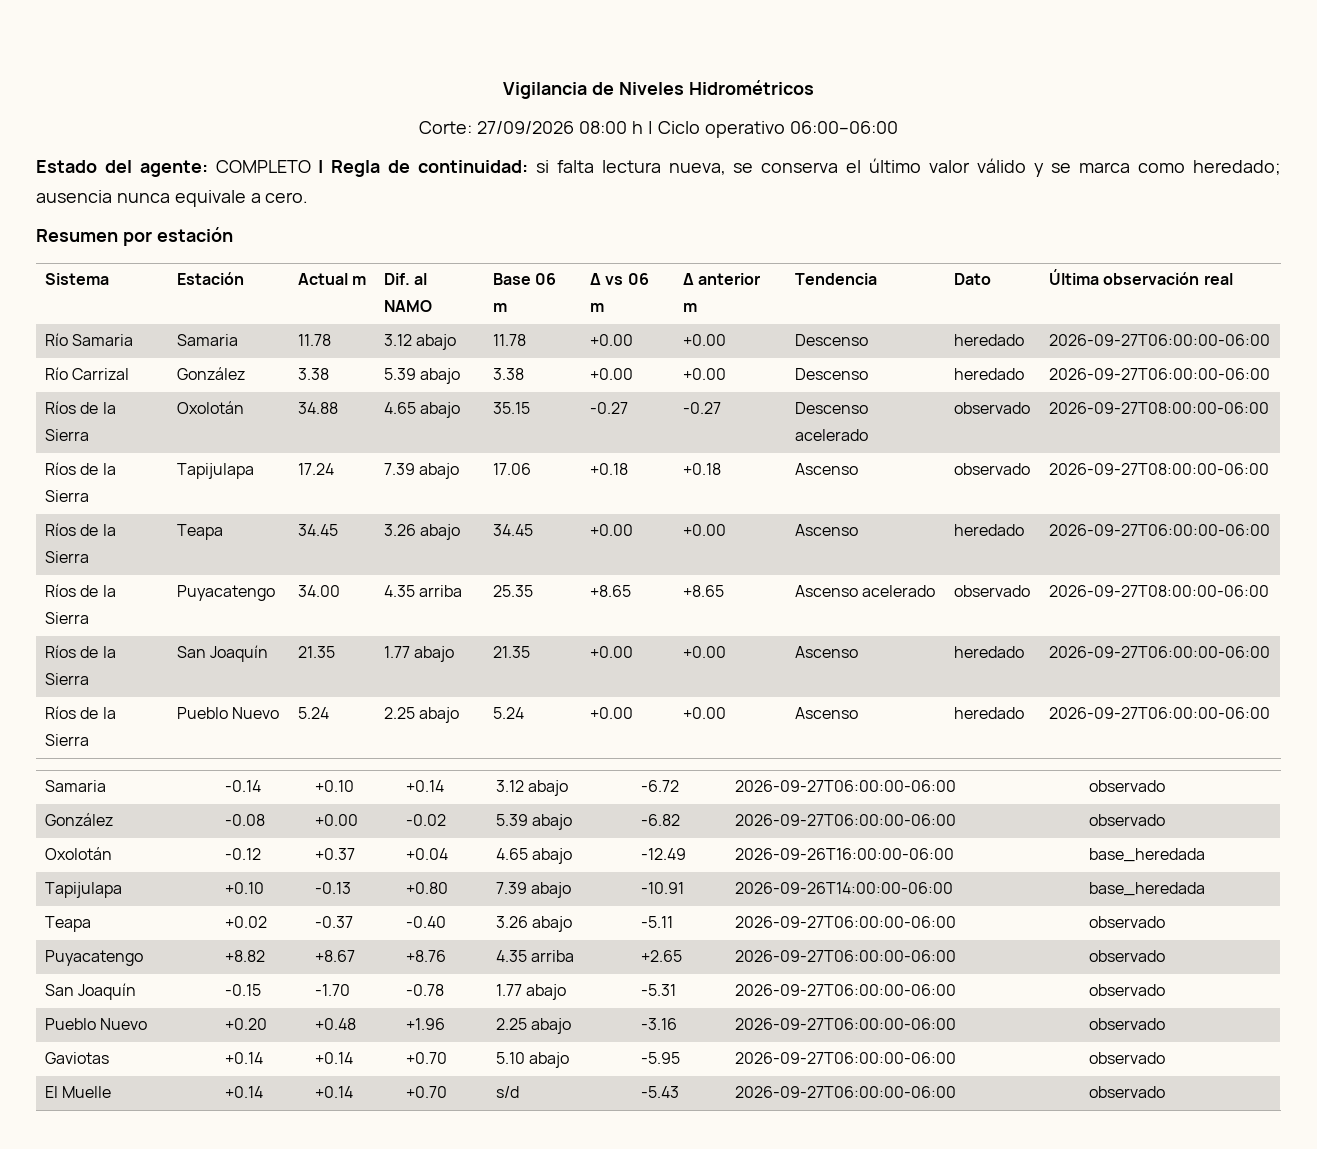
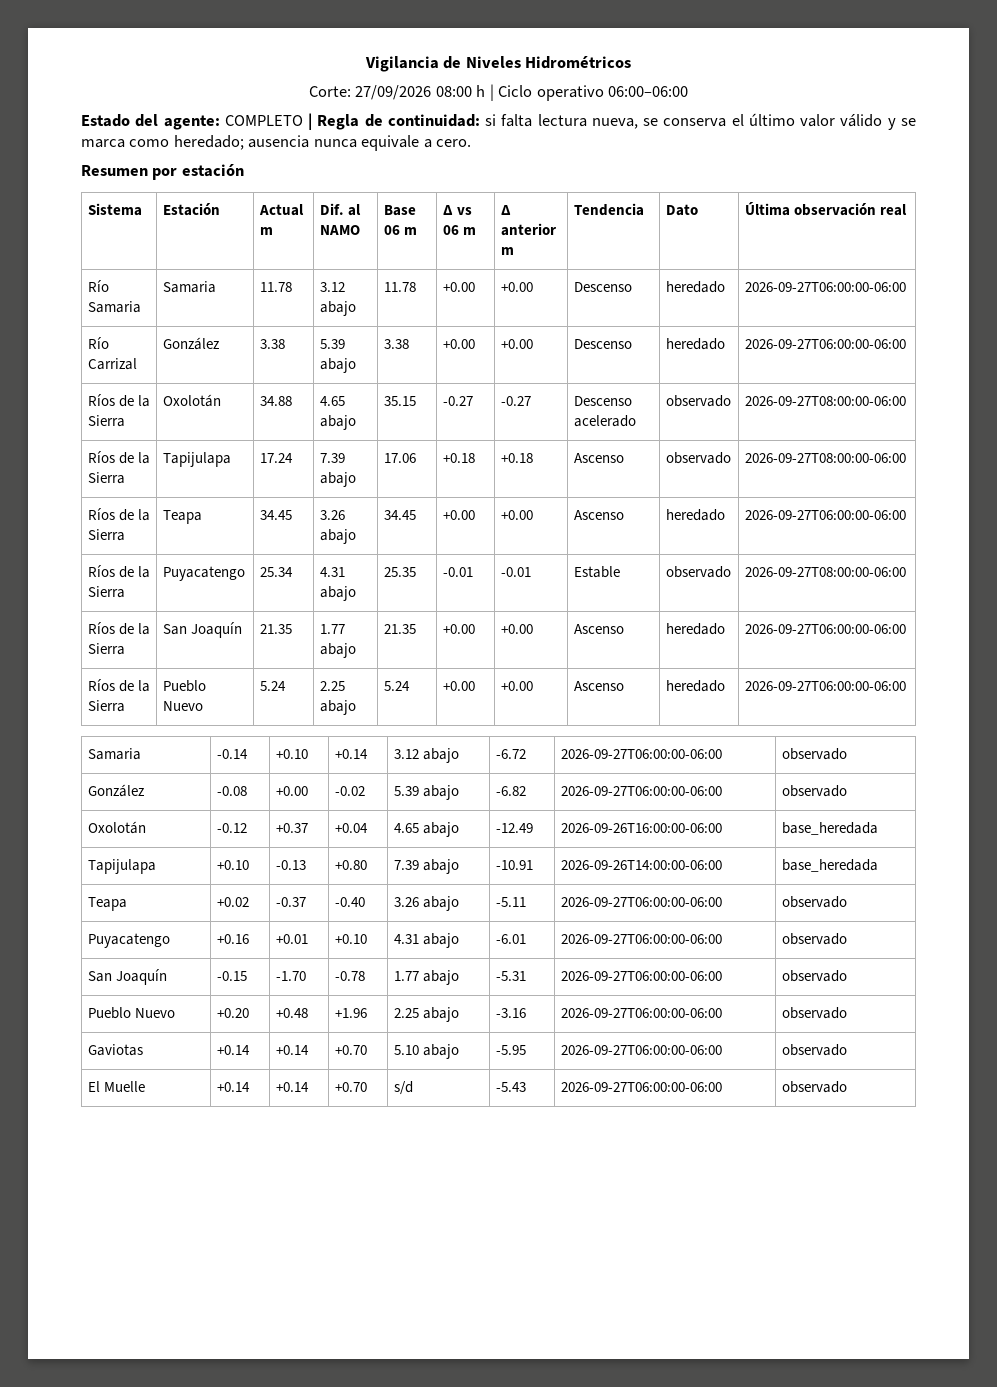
[297,585,340,597] [383,585,463,597] [492,585,533,597] [589,585,631,597] [682,585,724,597] [794,585,936,597] 34.00 | 4.35 arriba | 25.35 | +8.65 | +8.65 | Ascenso acelerado -> [259,567,293,577] [319,567,345,577] [319,586,356,601] [383,567,416,577] [442,567,473,577] [500,567,531,577] [573,566,620,578] 25.34 | 4.31 abajo | 25.35 | -0.01 | -0.01 | Estable
[224,950,265,962] [314,950,355,962] [405,950,446,962] [495,950,575,962] [640,950,682,962] +8.82 | +8.67 | +8.76 | 4.35 arriba | +2.65 -> [216,934,249,944] [275,934,308,944] [334,934,367,944] [393,933,459,948] [495,934,526,944] +0.16 | +0.01 | +0.10 | 4.31 abajo | -6.01

